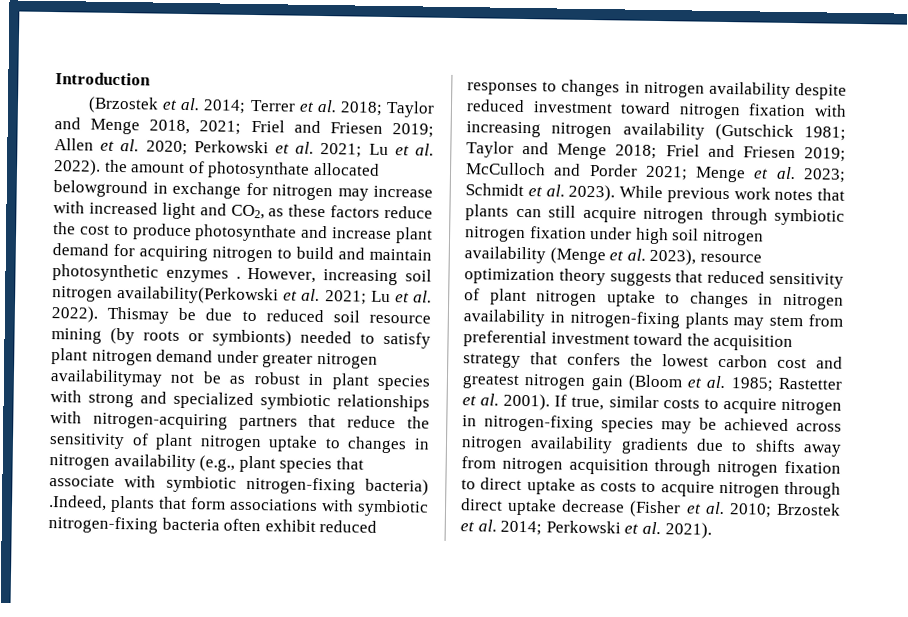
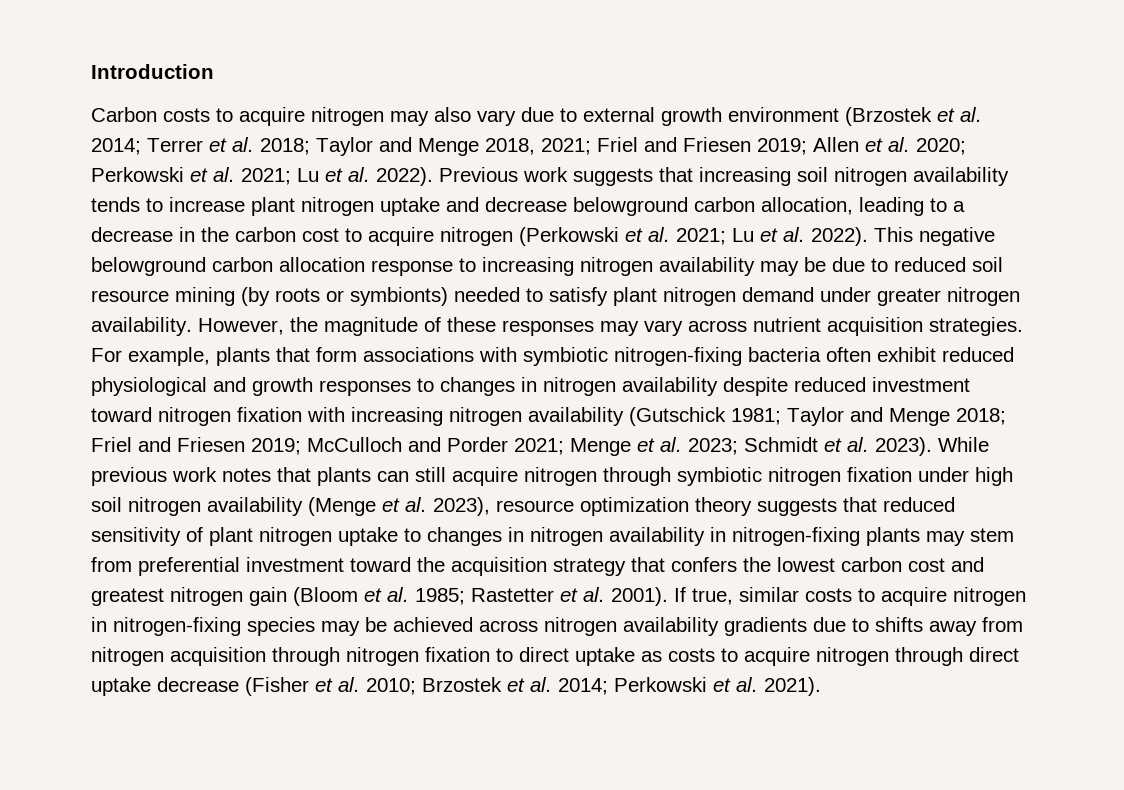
(151, 79) none -> [91,107,839,126] Carbon costs to acquire nitrogen may also vary due to external growth environment
[103,159,380,179] [53,180,433,201] [53,201,433,220] [53,222,433,244] [52,243,432,263] [52,264,433,286] [52,286,433,305] [51,306,170,324] the amount of photosynthate allocated belowground in exchange for nitrogen may increase with increased light and CO2, as these factors reduce the cost to produce photosynthate and increase plant demand for acquiring nitrogen to build and maintain photosynthetic enzymes . However, increasing soil nitrogen availability(Perkowski et al. 2021; Lu et al. 2022). Thismay -> [439,167,1009,186] [91,197,965,216] [91,227,995,246] [91,257,799,276] Previous work suggests that increasing soil nitrogen availability tends to increase plant nitrogen uptake and decrease belowground carbon allocation, leading to a decrease in the carbon cost to acquire nitrogen (Perkowski et al. 2021; Lu et al. 2022). This negative belowground carbon allocation response to increasing nitrogen availability may
[50,369,431,391] [50,390,430,412] [50,411,431,431] [49,433,430,454] [49,453,364,474] [49,475,429,496] [48,495,107,511] availabilitymay not be as robust in plant species with strong and specialized symbiotic relationships with nitrogen-acquiring partners that reduce the sensitivity of plant nitrogen uptake to changes in nitrogen availability (e.g., plant species that associate with symbiotic nitrogen-fixing bacteria) .Indeed, -> [91,317,1023,336] [91,347,210,366] availability. However, the magnitude of these responses may vary across nutrient acquisition strategies. For example,
(378, 526) none -> [91,377,313,396] physiological and growth

